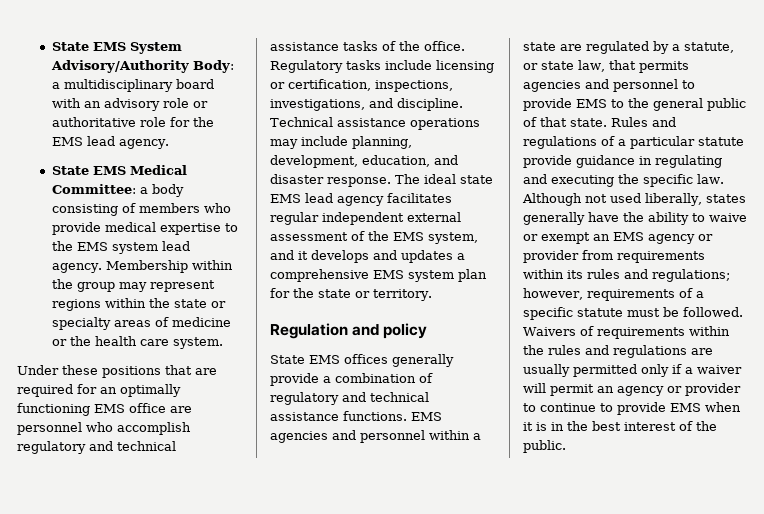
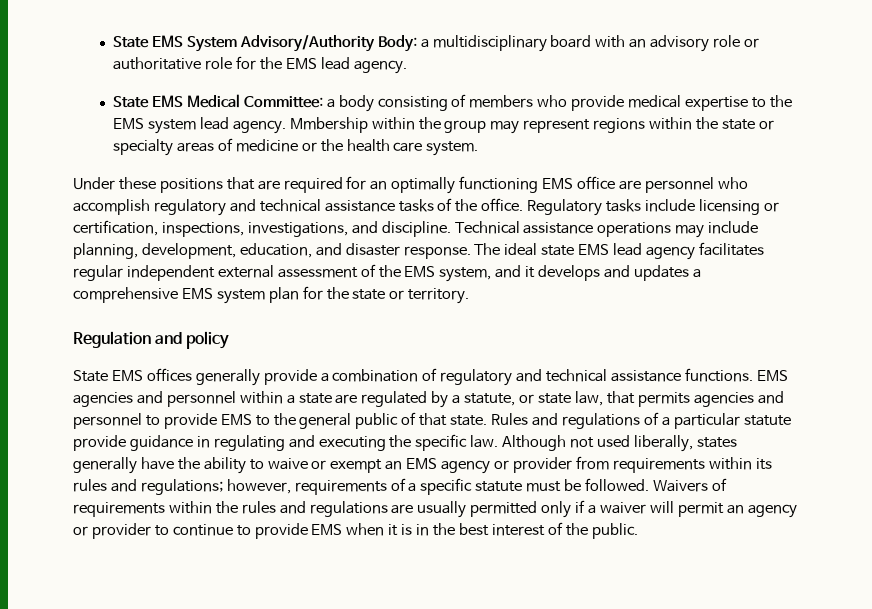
[105,260,188,273] Membership -> [289,117,368,133] Mmbership

